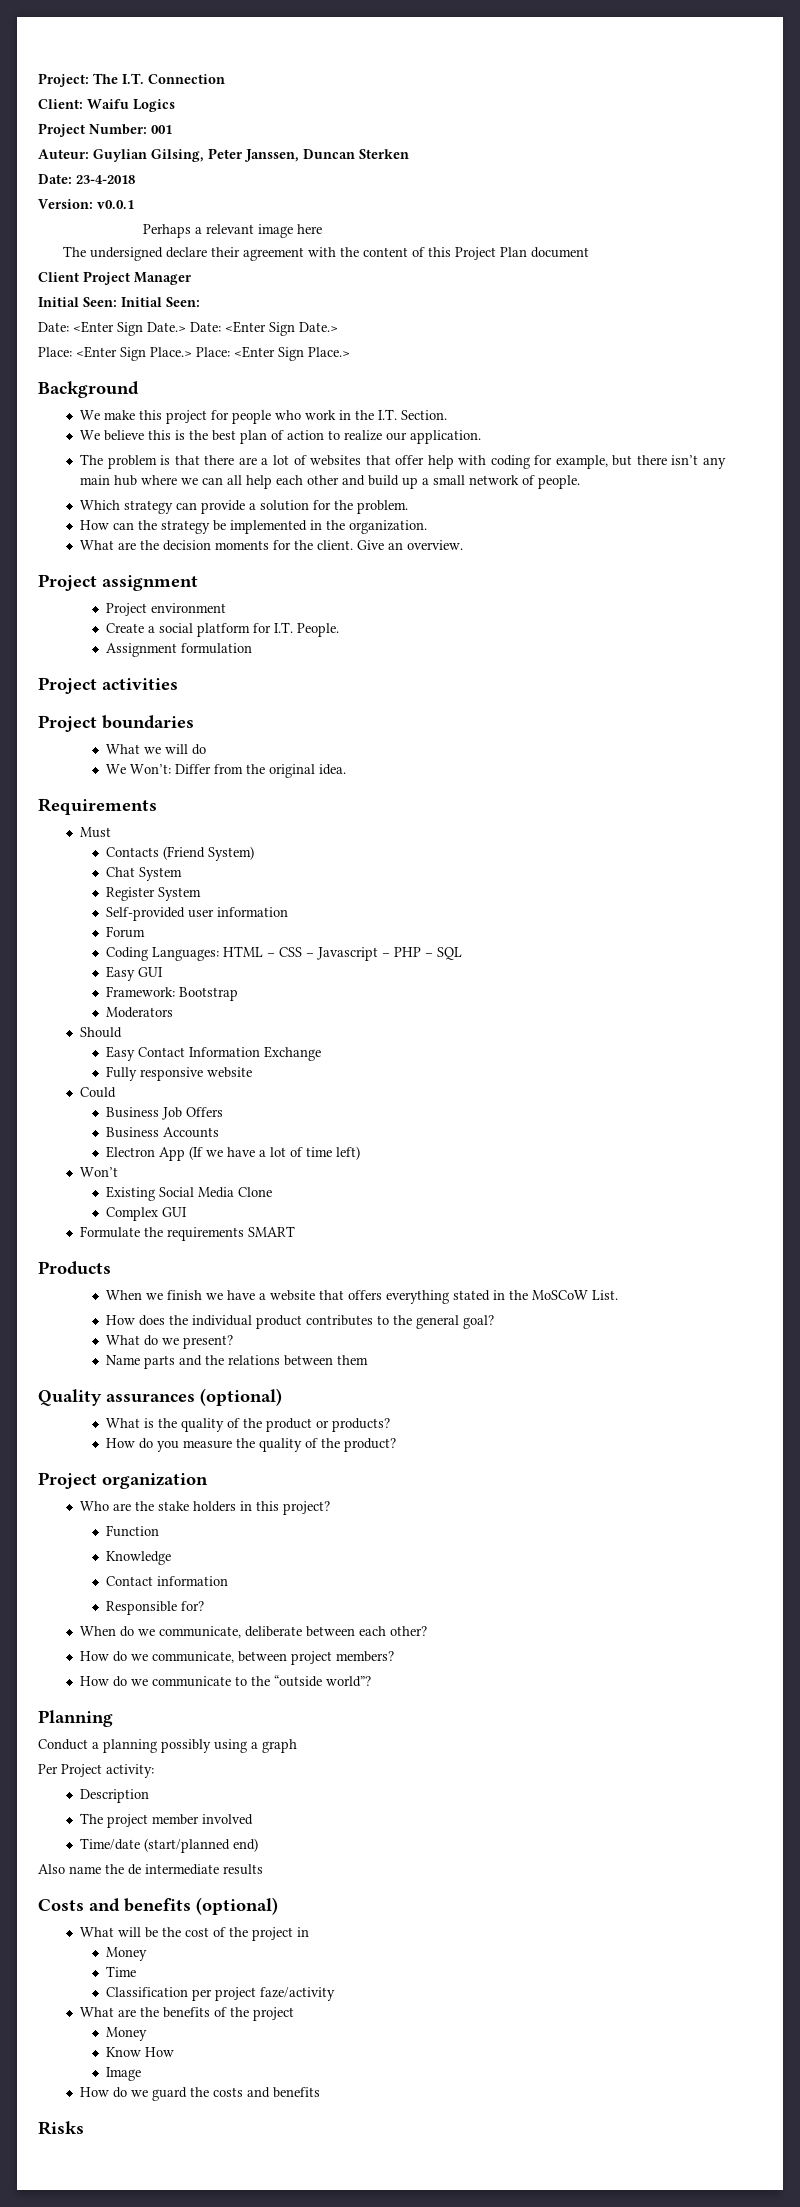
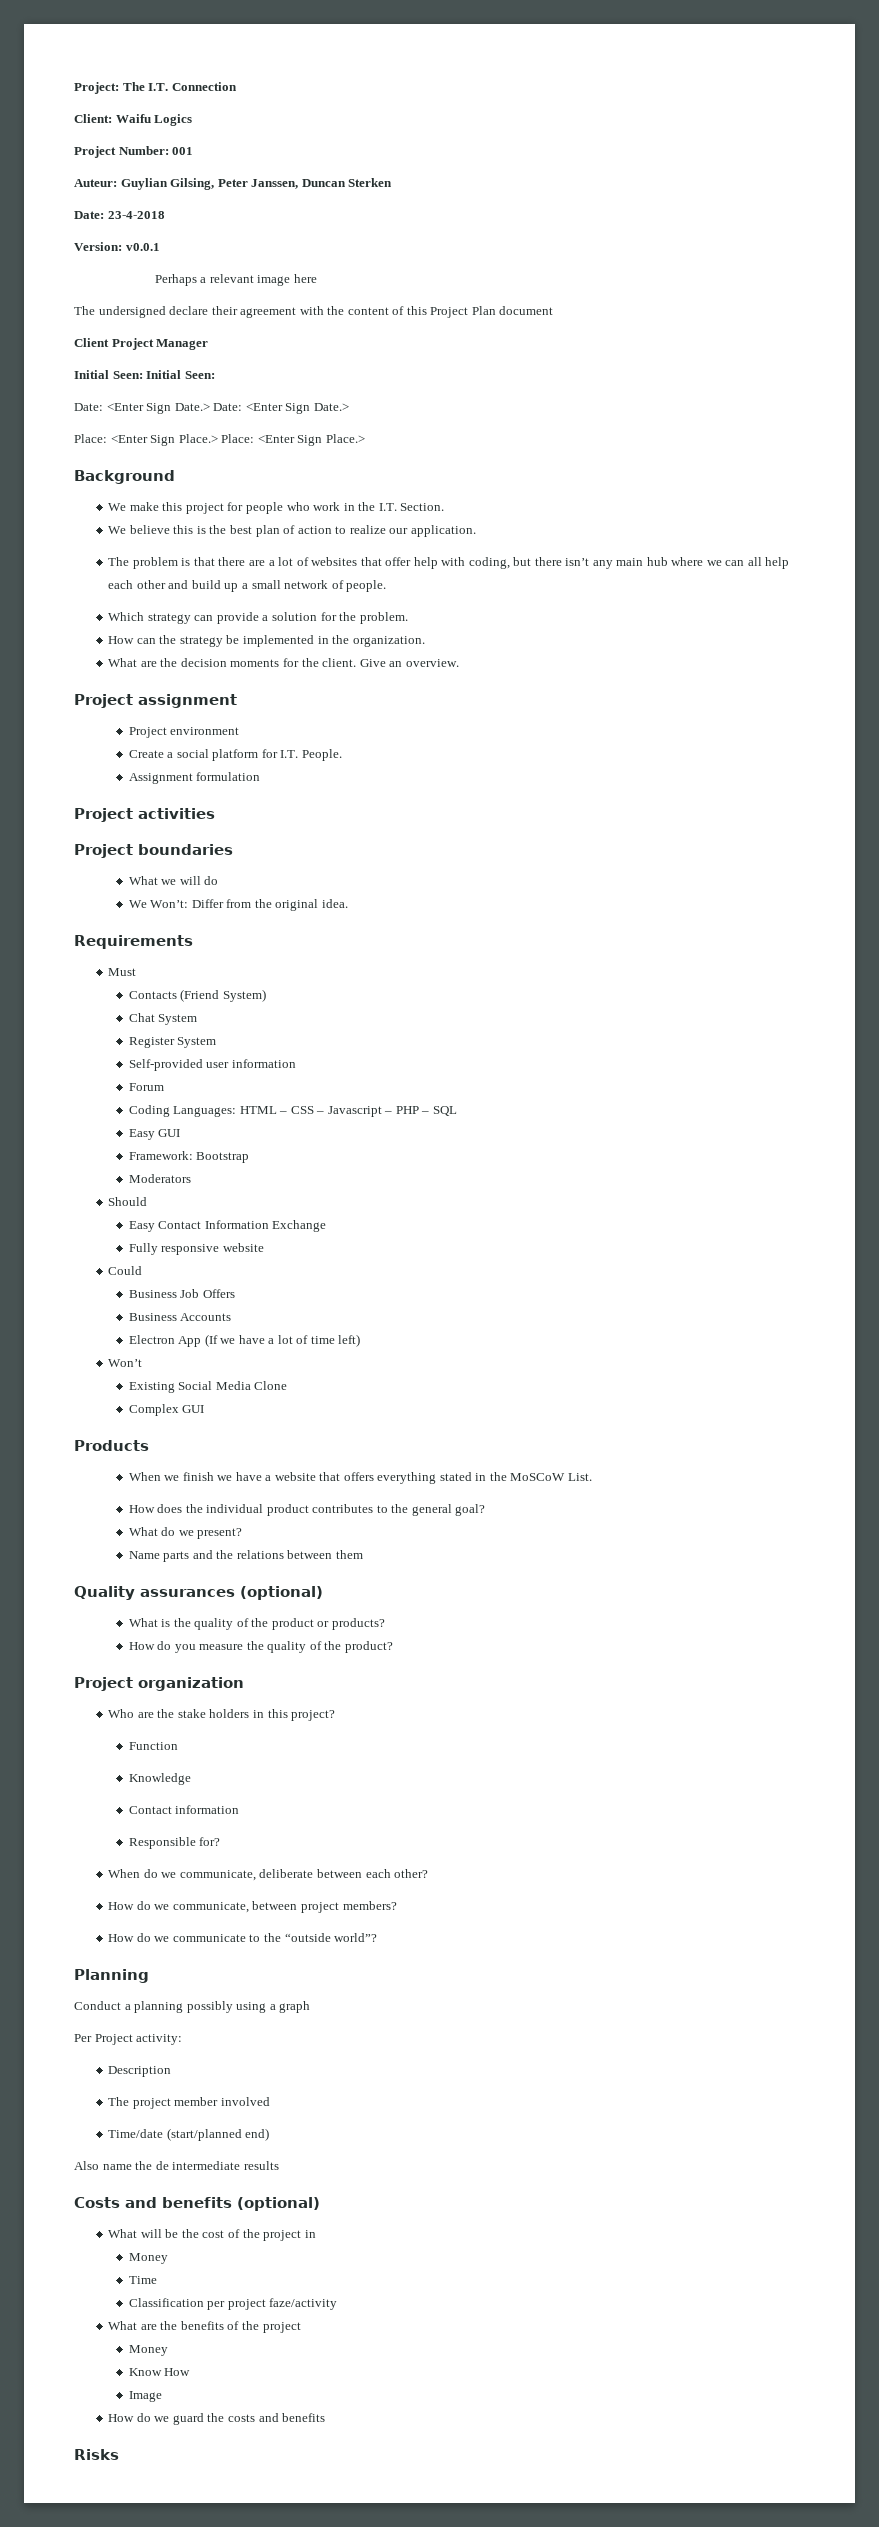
[490,455,608,469] coding for example, -> [468,557,510,569] coding,
[80,1226,296,1241] // Formulate the requirements SMART -> (205, 1409) none

